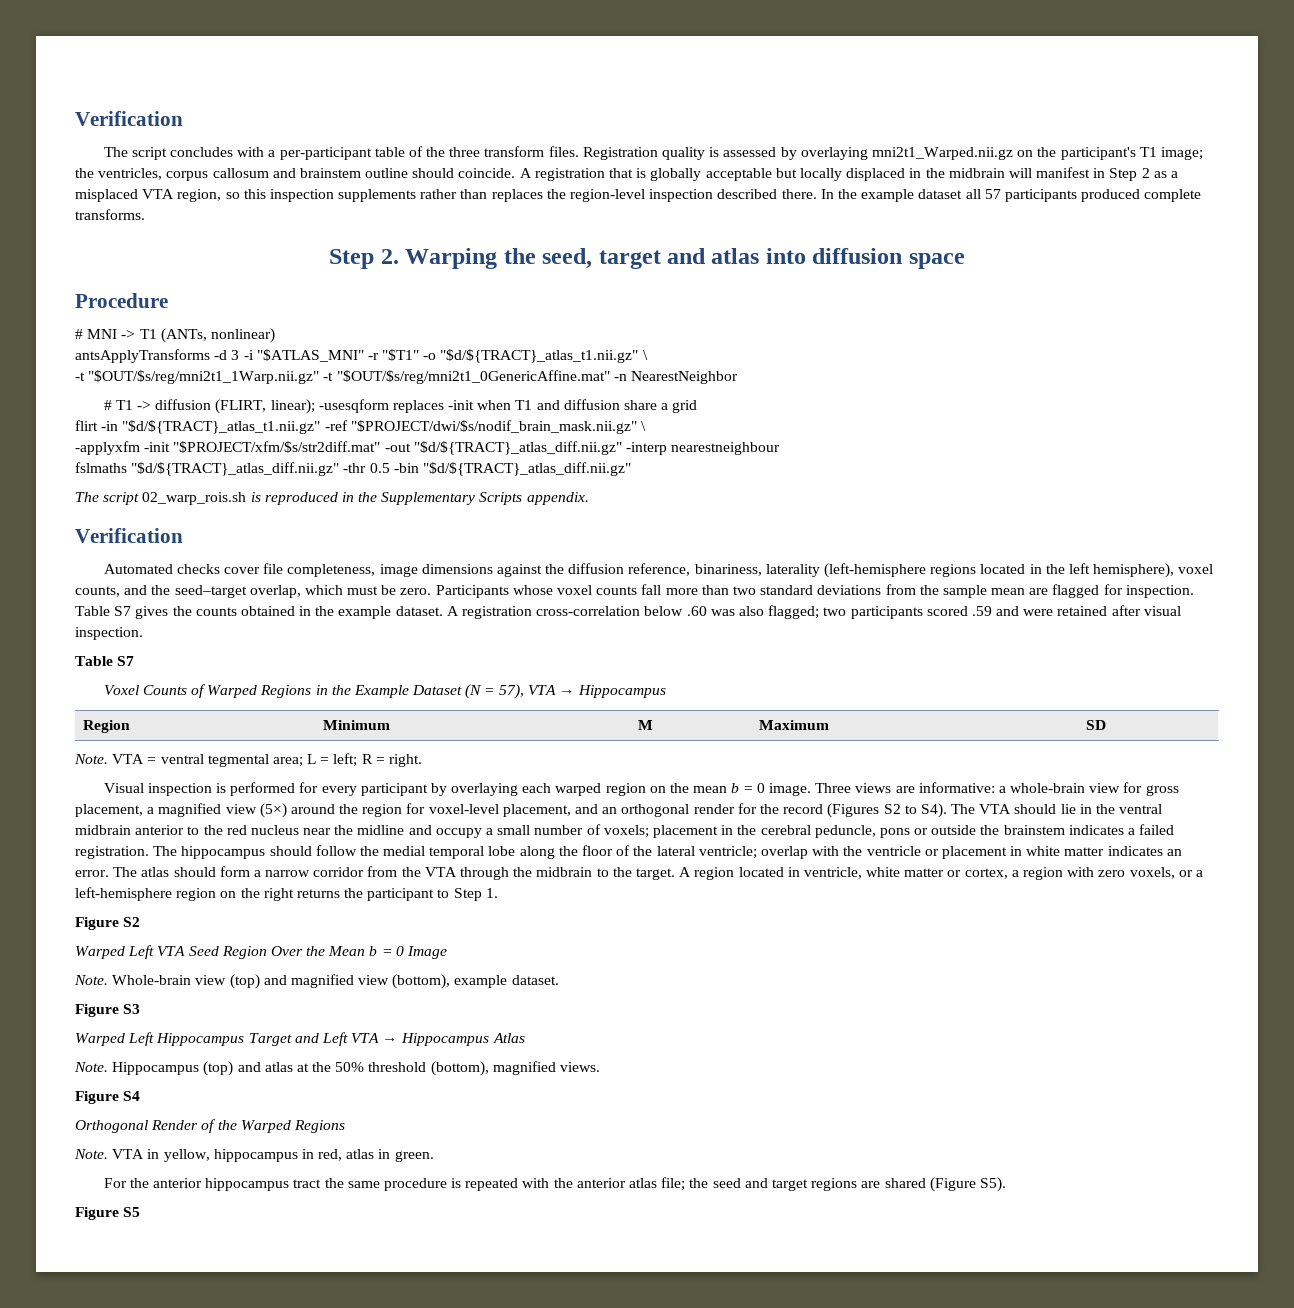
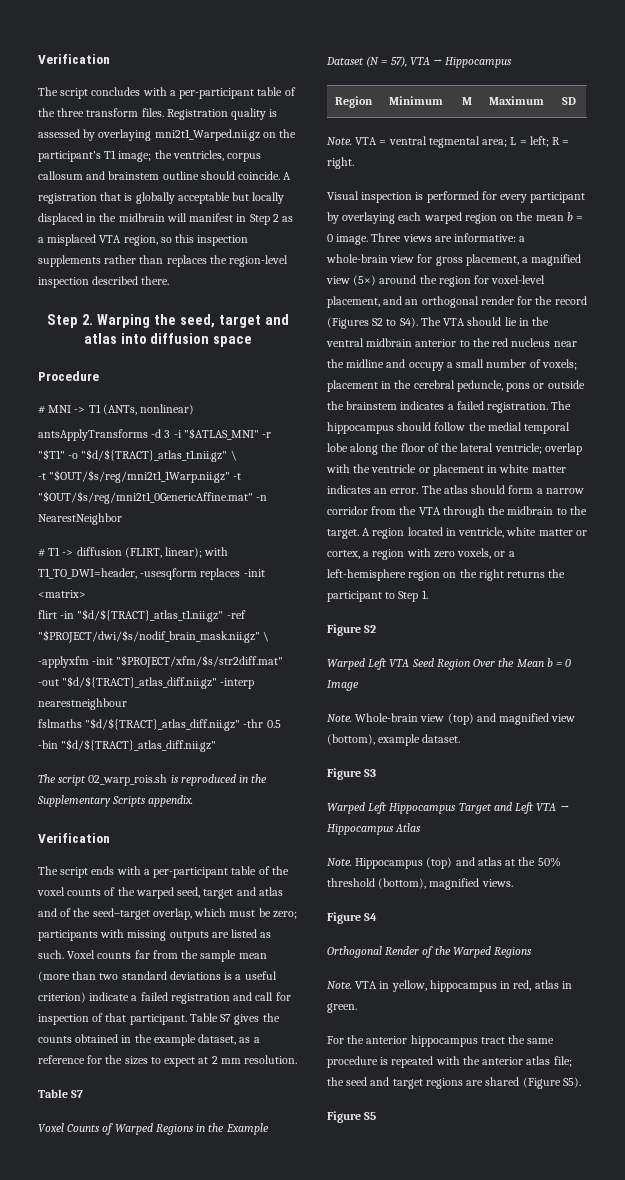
[820,189,1202,202] [75,209,145,220] In the example dataset all 57 participants produced complete transforms. -> (170, 280) none
(315, 406) none -> [204,547,229,556] [38,568,137,579] with T1_TO_DWI=header,
[477,399,698,413] when T1 and diffusion share a grid -> [38,590,86,598] <matrix>
[103,563,1214,578] [75,585,148,597] Automated checks cover file completeness, image dimensions against the diffusion reference, binariness, laterality (left-hemisphere regions located in the left hemisphere), voxel counts, and -> [38,866,289,878] [37,887,283,899] [38,908,72,917] The script ends with a per-participant table of the voxel counts of the warped seed, target and atlas and of
[400,584,1194,598] zero. Participants whose voxel counts fall more than two standard deviations from the sample mean are flagged for inspection. -> [272,911,297,919] [38,929,272,941] [38,950,267,962] [38,971,277,982] [38,992,291,1004] [38,1013,187,1025] zero; participants with missing outputs are listed as such. Voxel counts far from the sample mean (more than two standard deviations is a useful criterion) indicate a failed registration and call for inspection of that participant.
[395,605,1181,619] [75,627,143,640] dataset. A registration cross-correlation below .60 was also flagged; two participants scored .59 and were retained after visual inspection. -> [198,1034,260,1045] [38,1055,298,1067] dataset, as a reference for the sizes to expect at 2 mm resolution.

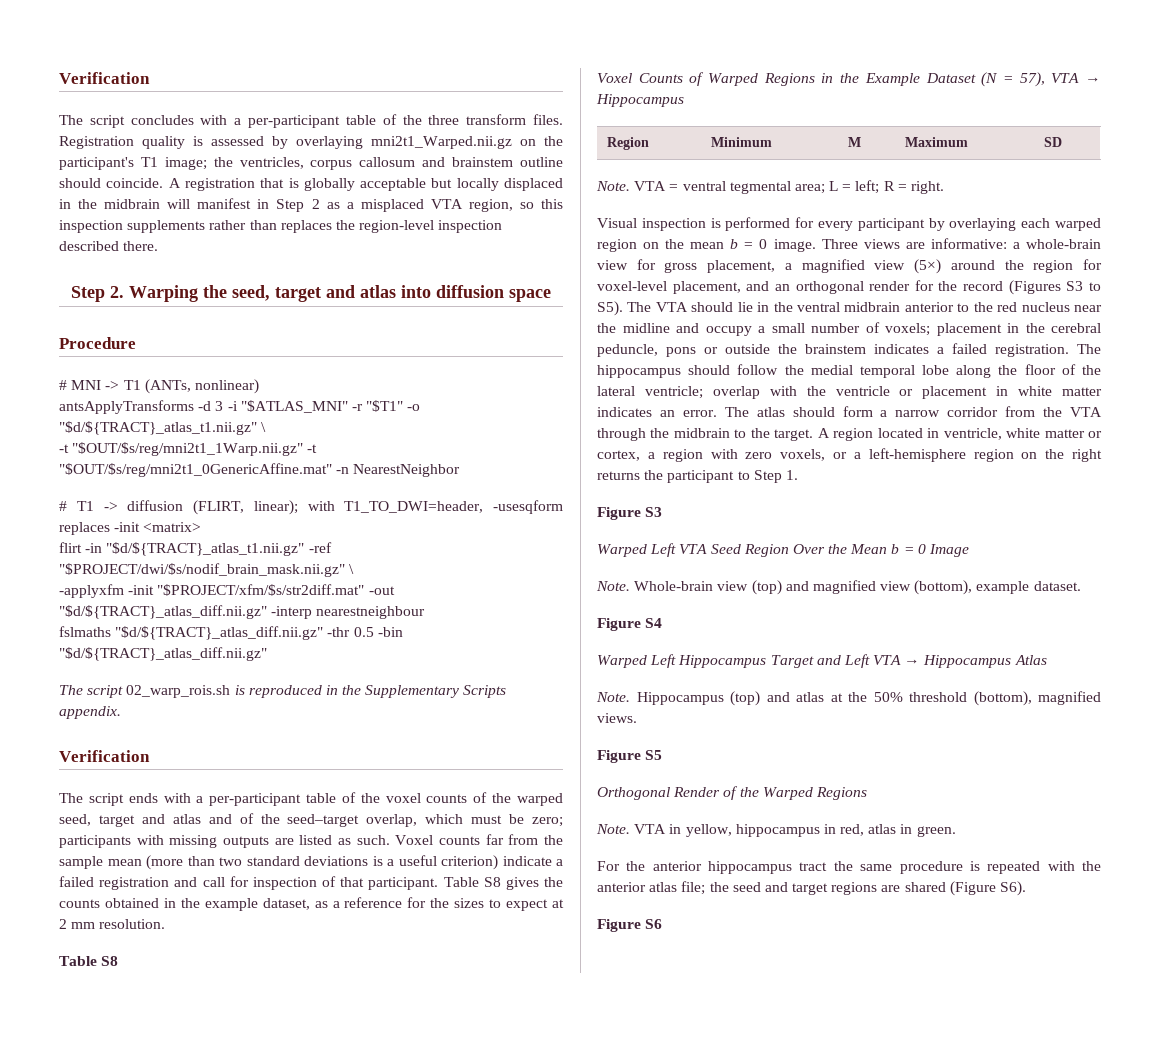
[220,1014,232,1022] S7 -> [483,877,501,887] S8
[71,1090,84,1098] S7 -> [101,956,119,966] S8
[372,317,418,328] S2 to S4). -> [1066,281,1101,291] [597,301,623,316] S3 to S5).
[364,625,377,633] S2 -> [645,507,663,517] S3
[364,769,377,777] S3 -> [645,618,663,628] S4
[364,913,378,921] S4 -> [645,750,663,760] S5
[562,1077,581,1088] [327,1111,377,1123] S5). // Figure S5 -> [1000,881,1027,896] [597,919,663,932] S6). // Figure S6

